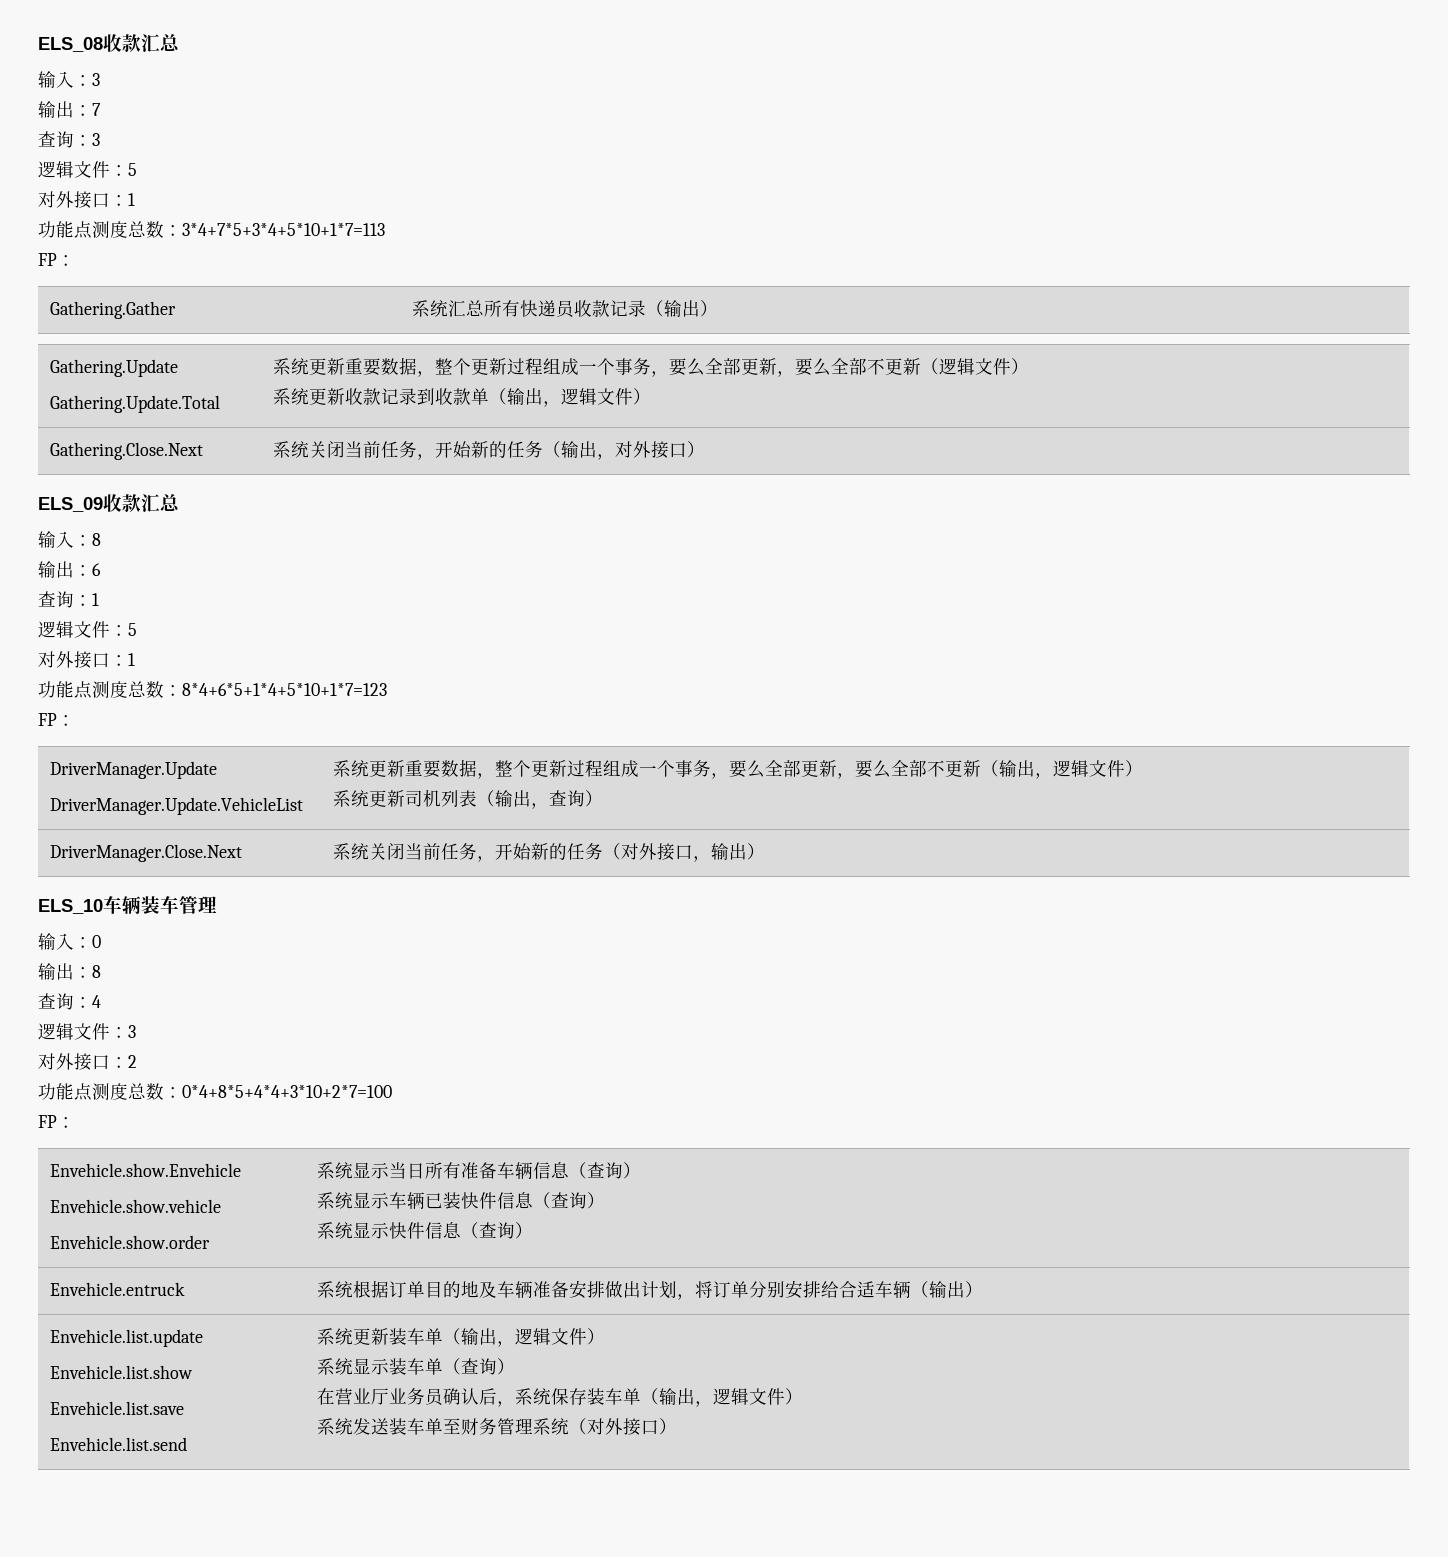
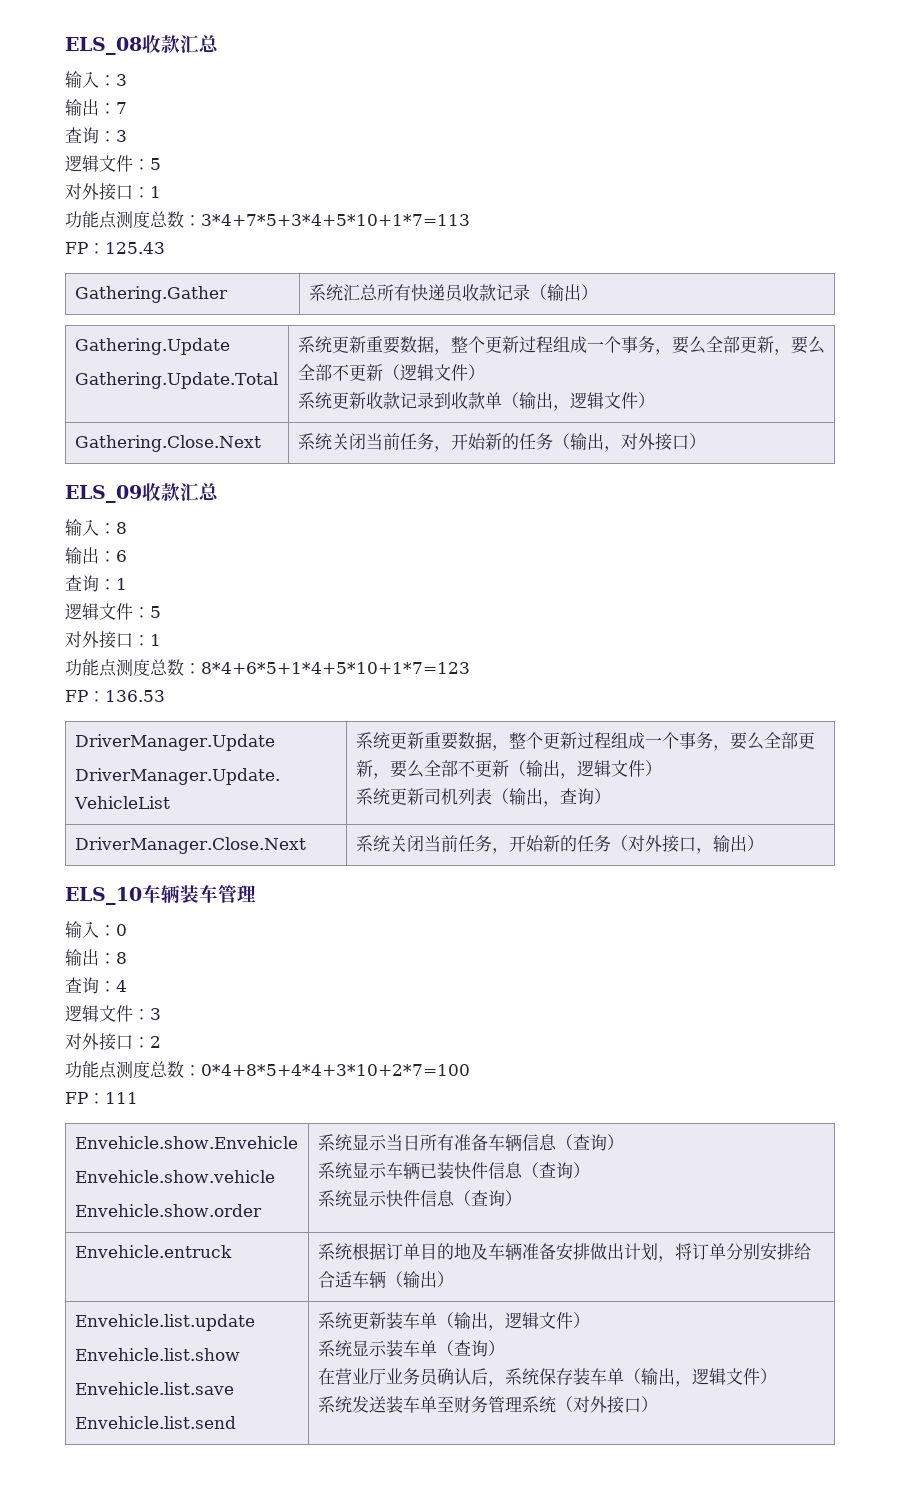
(75, 260) none -> [105,242,165,254] 125.43
(75, 720) none -> [105,690,165,702] 136.53
(75, 1122) none -> [105,1092,138,1104] 111

